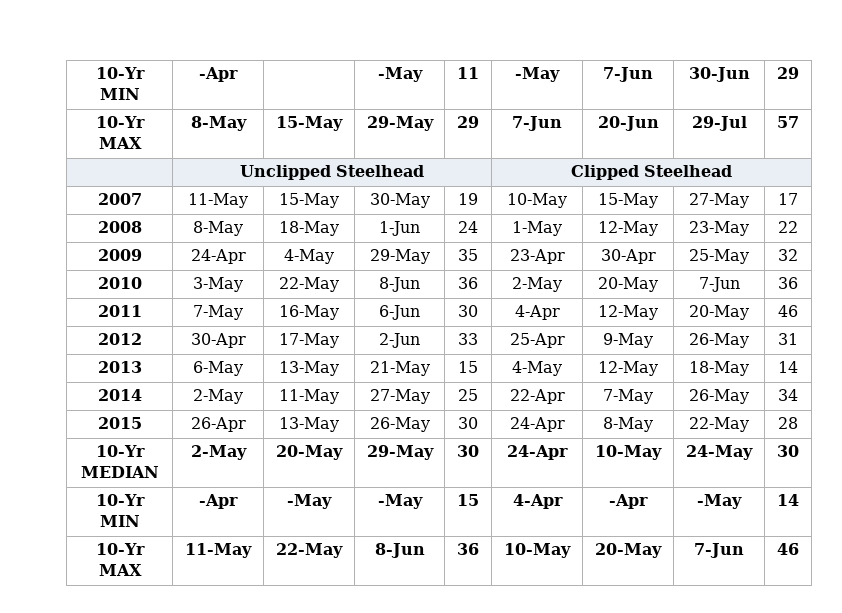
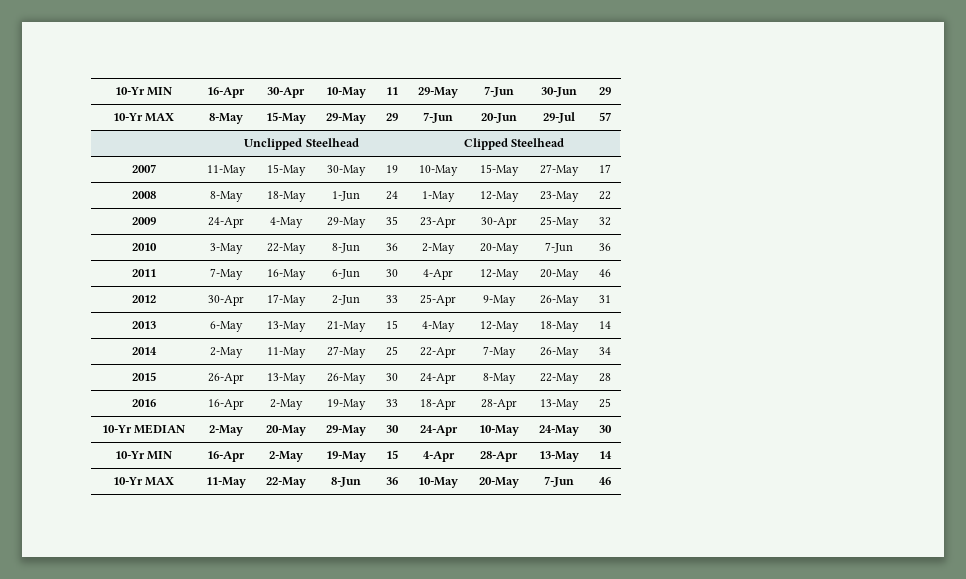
[95,67,145,79] [99,88,140,100] [199,67,238,82] [377,67,423,82] 10-Yr MIN | -Apr | | -May -> [114,87,173,96] [207,87,245,98] [267,87,305,98] [325,87,366,98] 10-Yr MIN | 16-Apr | 30-Apr | 10-May
[515,67,560,82] -May -> [418,87,458,98] 29-May
(798, 423) none -> [131,399,156,407] [207,399,244,410] [269,399,303,410] [326,399,366,410] [385,399,398,407] [420,399,456,410] [480,399,517,410] [539,399,579,410] [598,398,611,408] // 2016 | 16-Apr | 2-May | 19-May | 33 | 18-Apr | 28-Apr | 13-May | 25
[199,494,238,509] [287,494,332,509] [377,494,423,509] -Apr | -May | -May -> [207,451,245,462] [268,451,303,462] [325,451,366,462] 16-Apr | 2-May | 19-May
[609,494,648,509] [697,494,742,509] -Apr | -May -> [480,451,518,462] [538,451,579,462] 28-Apr | 13-May

